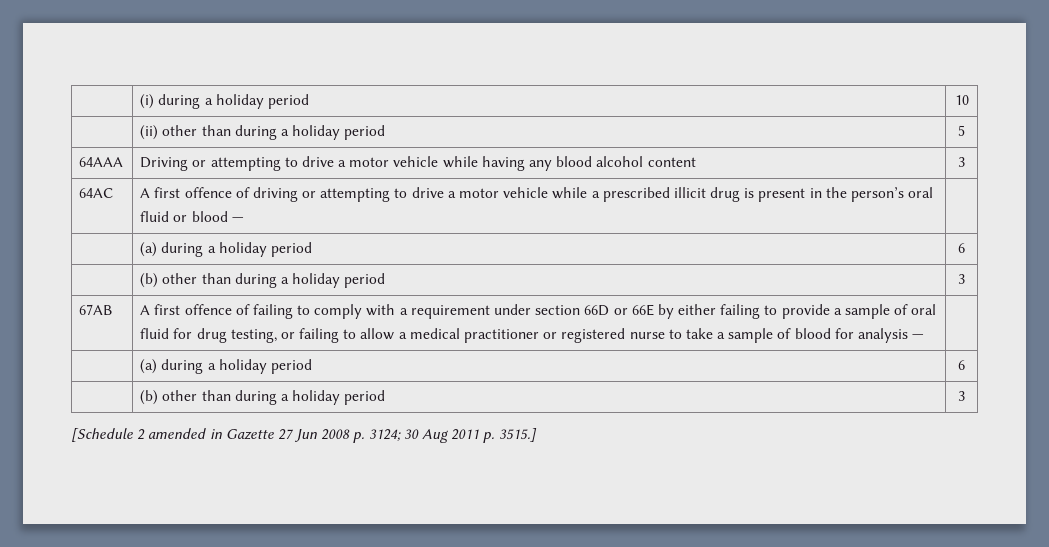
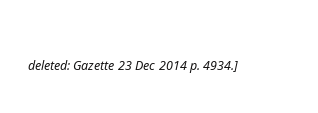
[140,94,309,109] [954,95,969,105] [140,125,386,140] [958,125,965,136] [79,157,124,167] [140,156,696,171] [958,157,965,167] [79,188,115,198] [140,187,934,202] [140,211,244,222] [140,242,312,257] [958,243,965,253] [140,273,386,288] [958,274,965,284] [79,304,114,315] [140,304,937,319] [140,328,925,343] [140,359,312,374] [958,360,965,370] [140,390,386,405] [958,391,965,401] [71,428,537,443] | (i) during a holiday period | 10 // | (ii) other than during a holiday period | 5 // 64AAA | Driving or attempting to drive a motor vehicle while having any blood alcohol content | 3 // 64AC | A first offence of driving or attempting to drive a motor vehicle while a prescribed illicit drug is present in the person’s oral fluid or blood — | // | (a) during a holiday period | 6 // | (b) other than during a holiday period | 3 // 67AB | A first offence of failing to comply with a requirement under section 66D or 66E by either failing to provide a sample of oral fluid for drug testing, or failing to allow a medical practitioner or registered nurse to take a sample of blood for analysis — | // | (a) during a holiday period | 6 // | (b) other than during a holiday period | 3 // [Schedule 2 amended in Gazette 27 Jun 2008 p. 3124; 30 Aug 2011 p. 3515.] -> [28,60,239,73] deleted: Gazette 23 Dec 2014 p. 4934.]

